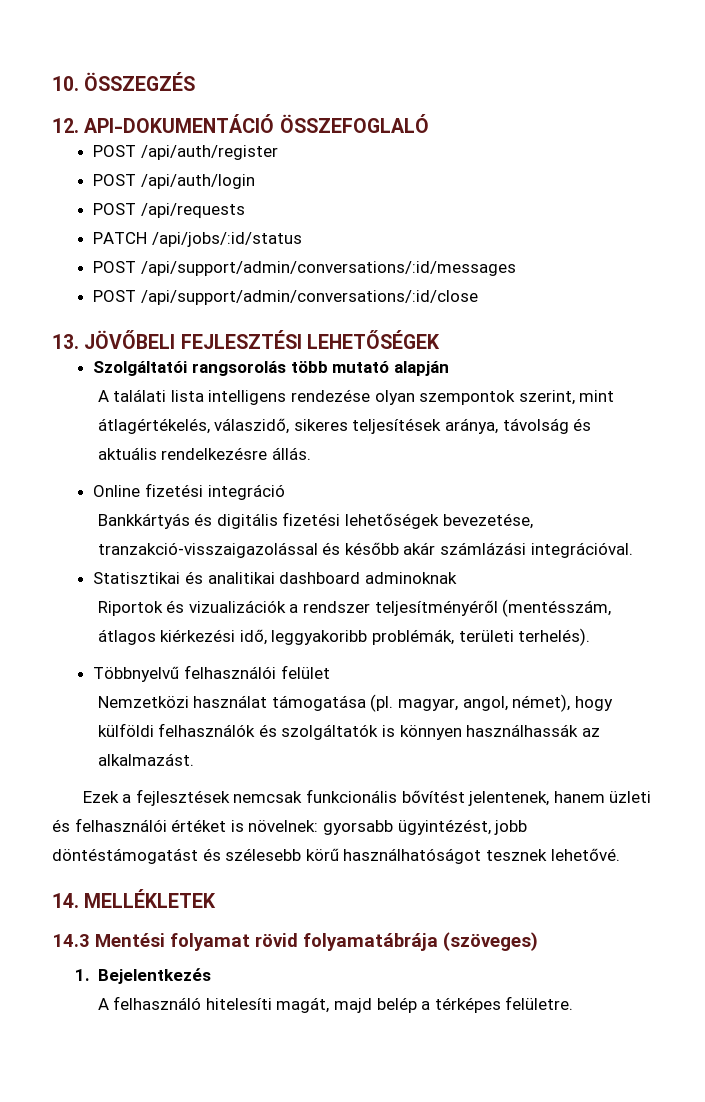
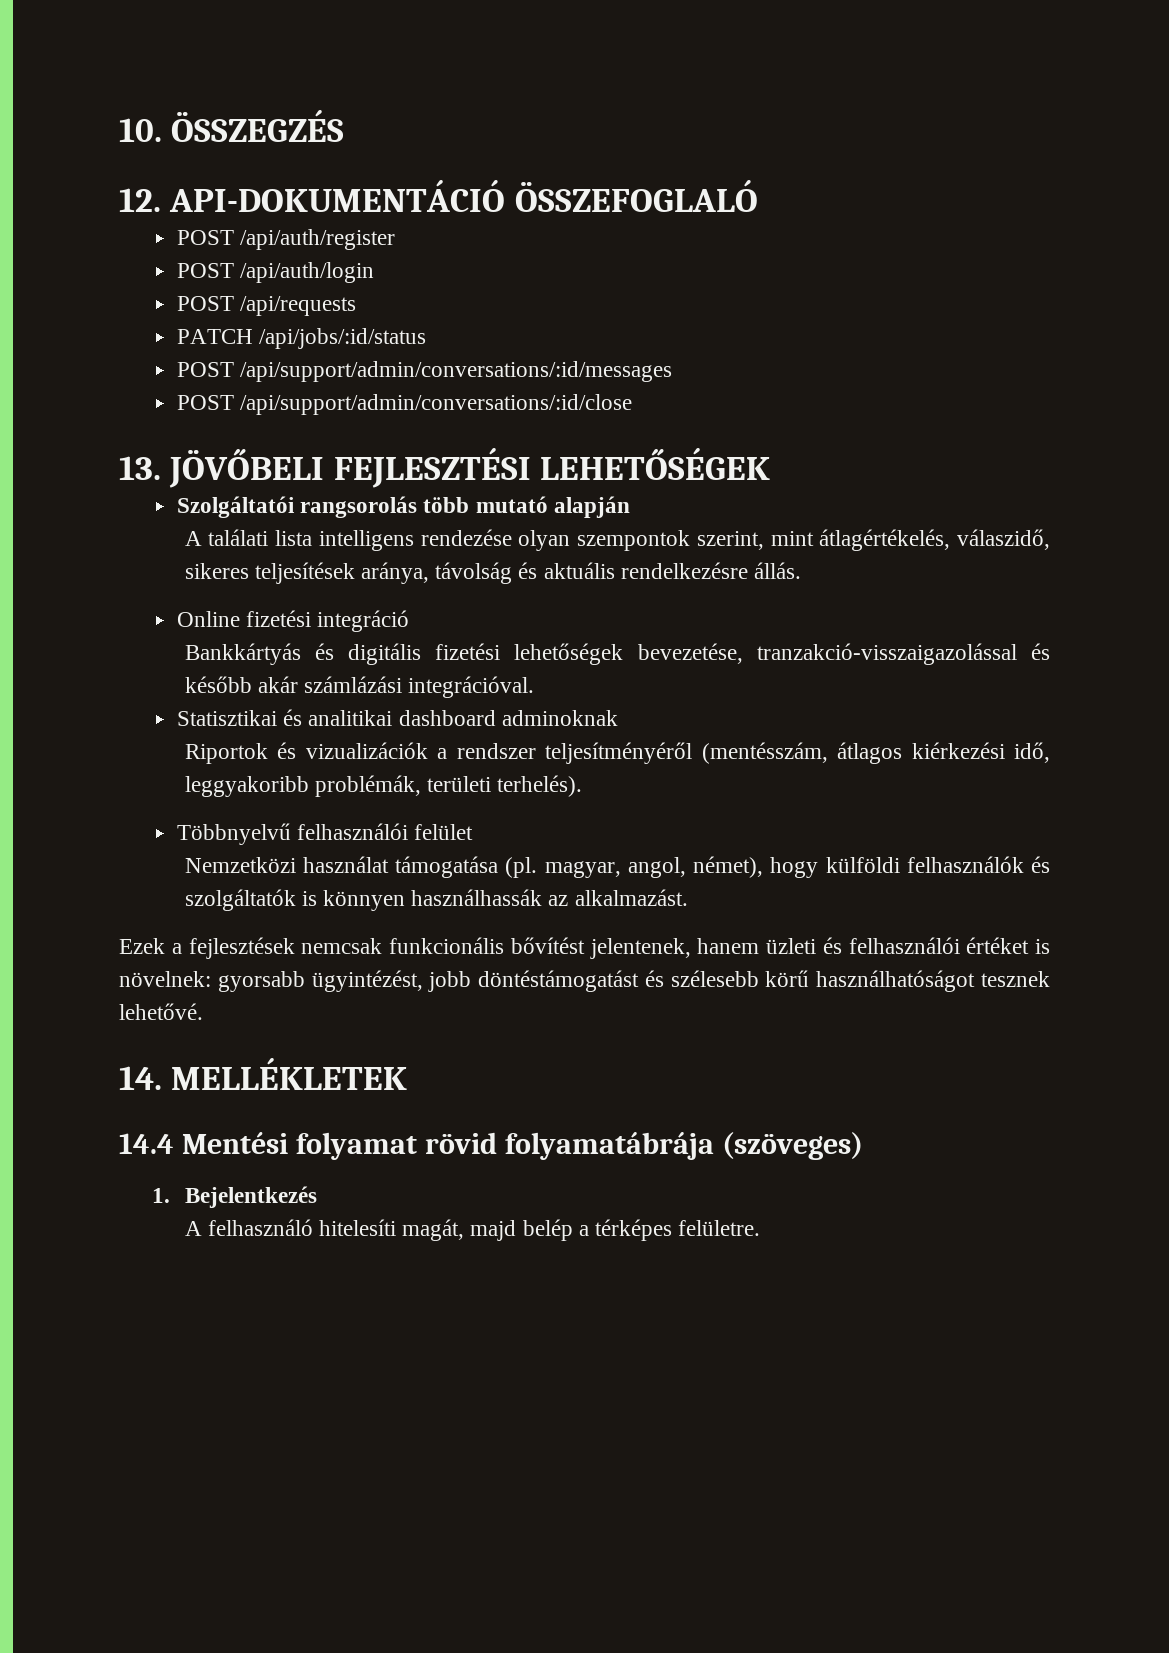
[52,934,90,947] 14.3 -> [119,1133,174,1154] 14.4

